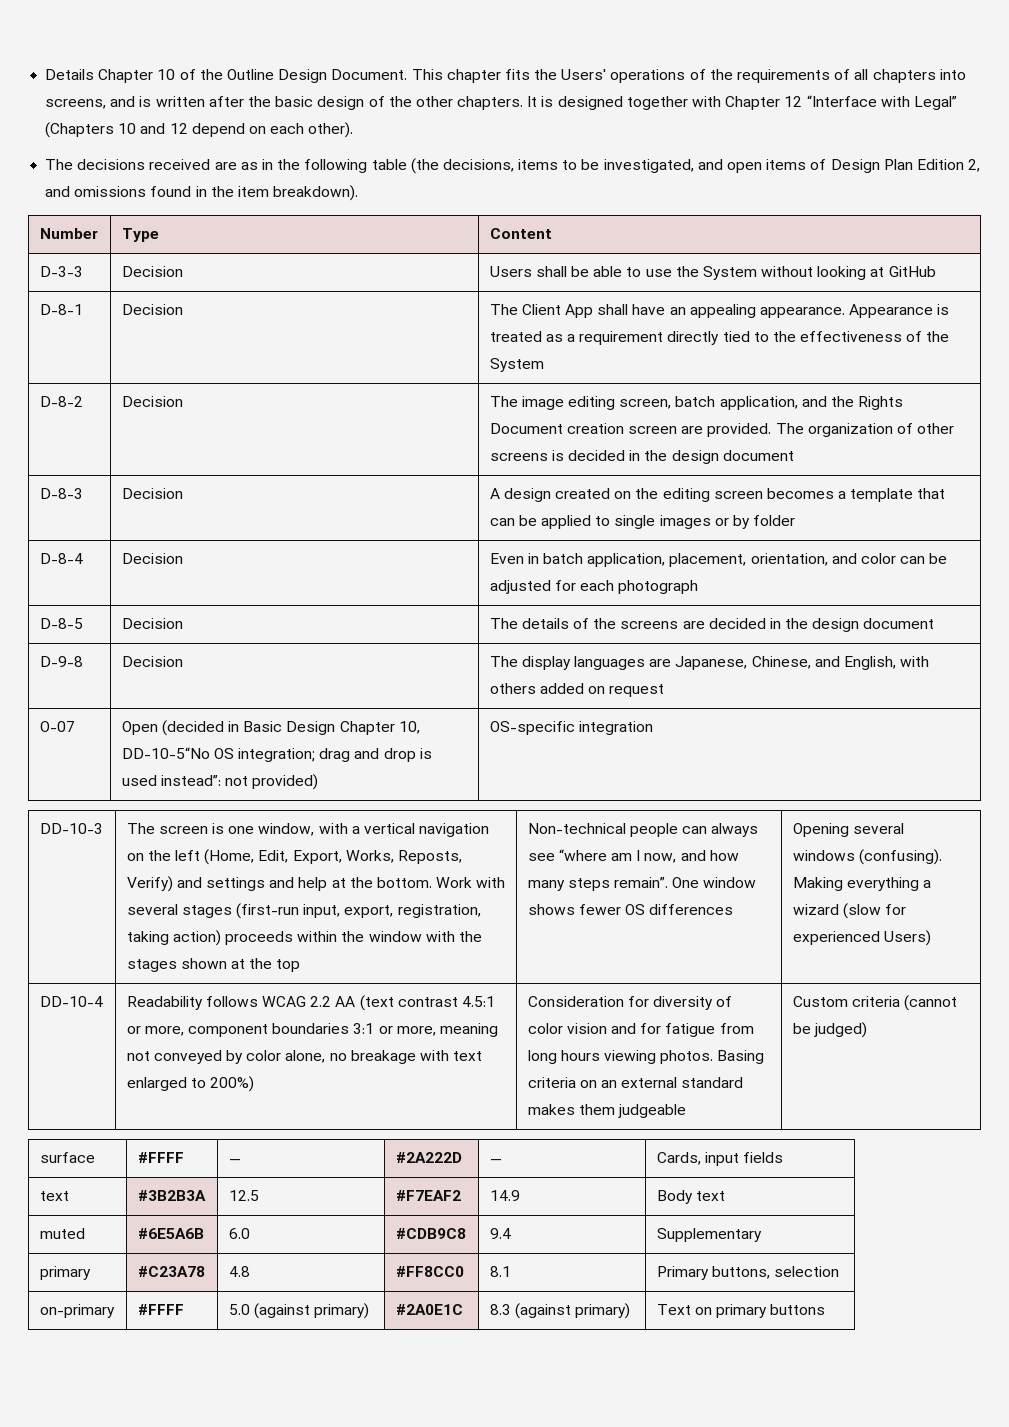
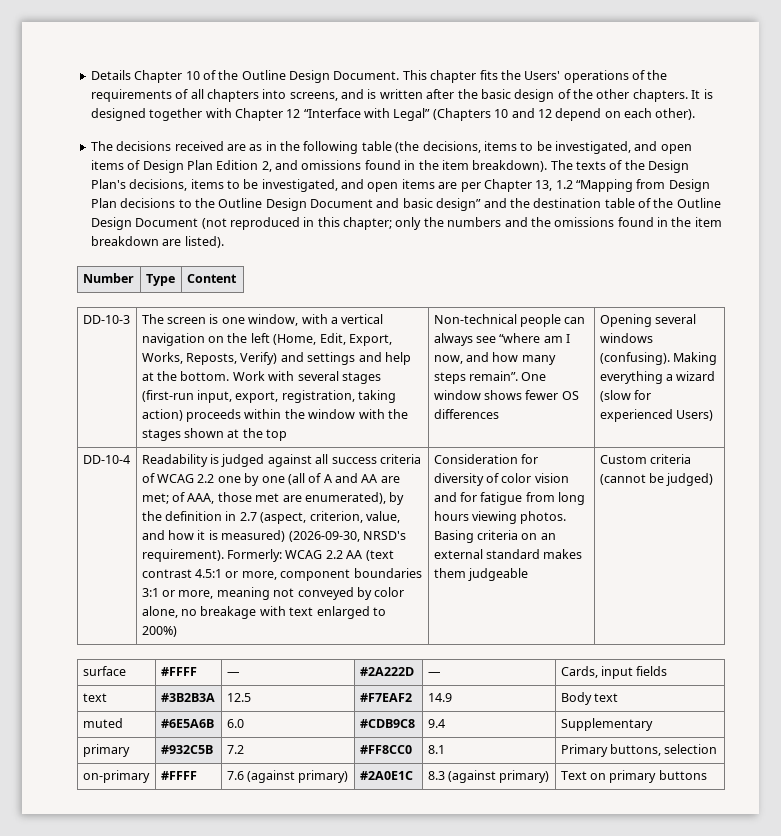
[39,228,98,239] [121,228,159,242] [489,228,552,239] [39,266,83,277] [121,266,183,277] [489,266,936,280] [39,304,83,315] [121,304,183,315] [489,304,950,318] [489,331,950,345] [489,358,544,372] [39,396,83,407] [121,396,183,407] [489,396,904,410] [489,423,955,437] [489,450,794,464] [39,488,83,499] [121,488,183,499] [489,488,946,502] [489,515,796,529] [39,553,83,564] [121,553,183,564] [489,553,948,567] [489,580,699,594] [39,618,83,629] [121,618,183,629] [489,618,935,632] [39,656,83,667] [121,656,183,667] [489,656,930,670] [489,683,665,697] [39,721,75,732] [121,720,420,736] [121,747,432,762] [121,774,319,790] [489,721,653,735] // Number | Type | Content // D-3-3 | Decision | Users shall be able to use the System without looking at GitHub // D-8-1 | Decision | The Client App shall have an appealing appearance. Appearance is treated as a requirement directly tied to the effectiveness of the System // D-8-2 | Decision | The image editing screen, batch application, and the Rights Document creation screen are provided. The organization of other screens is decided in the design document // D-8-3 | Decision | A design created on the editing screen becomes a template that can be applied to single images or by folder // D-8-4 | Decision | Even in batch application, placement, orientation, and color can be adjusted for each photograph // D-8-5 | Decision | The details of the screens are decided in the design document // D-9-8 | Decision | The display languages are Japanese, Chinese, and English, with others added on request // O-07 | Open (decided in Basic Design Chapter 10, DD-10-5“No OS integration; drag and drop is used instead”: not provided) | OS-specific integration -> [550,160,690,173] [90,179,710,192] [90,198,721,211] [90,217,722,230] [90,236,224,248] [82,273,134,283] [145,274,175,286] [186,274,237,283] The texts of the Design Plan's decisions, items to be investigated, and open items are per Chapter 13, 1.2 “Mapping from Design Plan decisions to the Outline Design Document and basic design” and the destination table of the Outline Design Document (not reproduced in this chapter; only the numbers and the omissions found in the item breakdown are listed). // Number | Type | Content
[205,996,258,1007] follows -> [210,454,421,467] [141,473,400,486] [141,492,405,505] [141,511,400,524] [141,530,406,542] [141,549,283,562] is judged against all success criteria of WCAG 2.2 one by one (all of A and AA are met; of AAA, those met are enumerated), by the definition in 2.7 (aspect, criterion, value, and how it is measured) (2026-09-30, NRSD's requirement). Formerly:
[137,1266,205,1277] [228,1266,250,1277] #C23A78 | 4.8 -> [160,745,213,754] [226,745,244,754] #932C5B | 7.2
[228,1304,250,1315] 5.0 -> [226,771,244,780] 7.6

